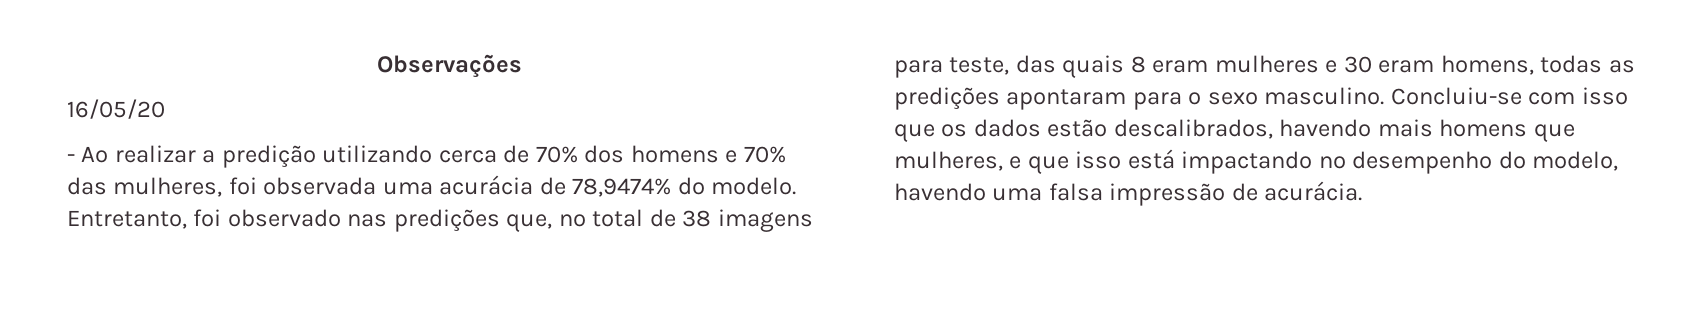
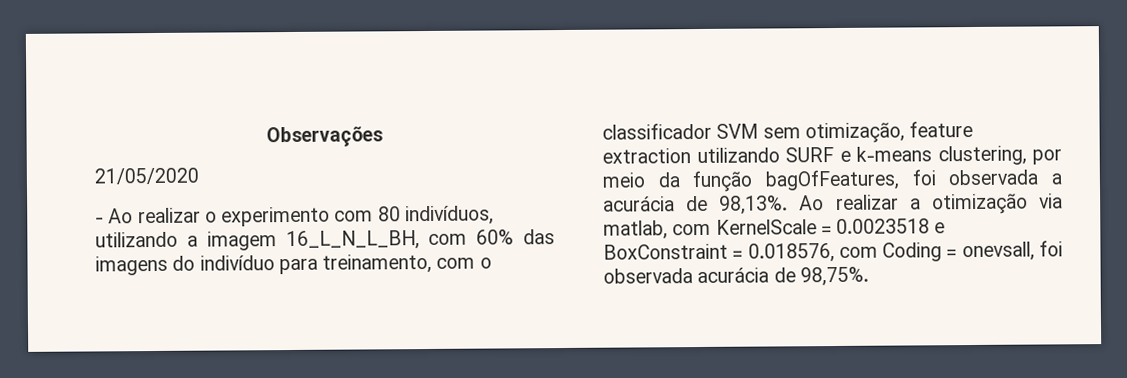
[67,99,165,119] 16/05/20 -> [94,167,199,185] 21/05/2020
[202,145,786,168] [67,175,797,197] [67,209,813,232] [894,55,1635,78] [894,87,1628,110] [894,119,1575,142] [894,149,1619,174] [894,181,1363,206] a predição utilizando cerca de 70% dos homens e 70% das mulheres, foi observada uma acurácia de 78,9474% do modelo. Entretanto, foi observado nas predições que, no total de 38 imagens para teste, das quais 8 eram mulheres e 30 eram homens, todas as predições apontaram para o sexo masculino. Concluiu-se com isso que os dados estão descalibrados, havendo mais homens que mulheres, e que isso está impactando no desempenho do modelo, havendo uma falsa impressão de acurácia. -> [204,205,494,227] [95,229,555,251] [95,253,492,276] [602,120,974,144] [602,145,1062,166] [602,169,1062,193] [603,193,1063,215] [603,218,946,240] [603,240,1063,263] [603,266,869,287] o experimento com 80 indivíduos, utilizando a imagem 16_L_N_L_BH, com 60% das imagens do indivíduo para treinamento, com o classificador SVM sem otimização, feature extraction utilizando SURF e k-means clustering, por meio da função bagOfFeatures, foi observada a acurácia de 98,13%. Ao realizar a otimização via matlab, com KernelScale = 0.0023518 e BoxConstraint = 0.018576, com Coding = onevsall, foi observada acurácia de 98,75%.

